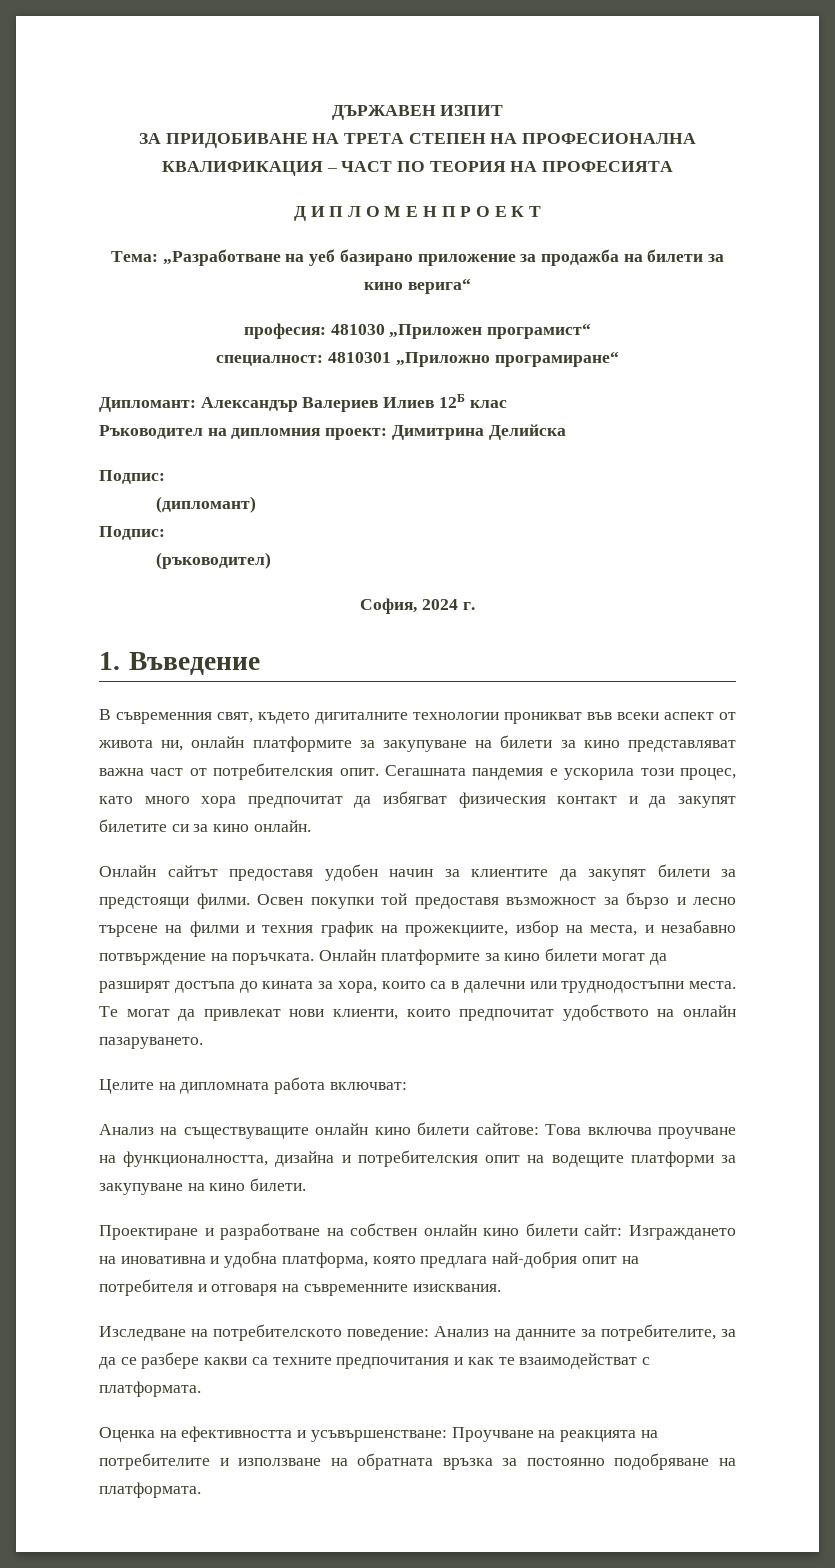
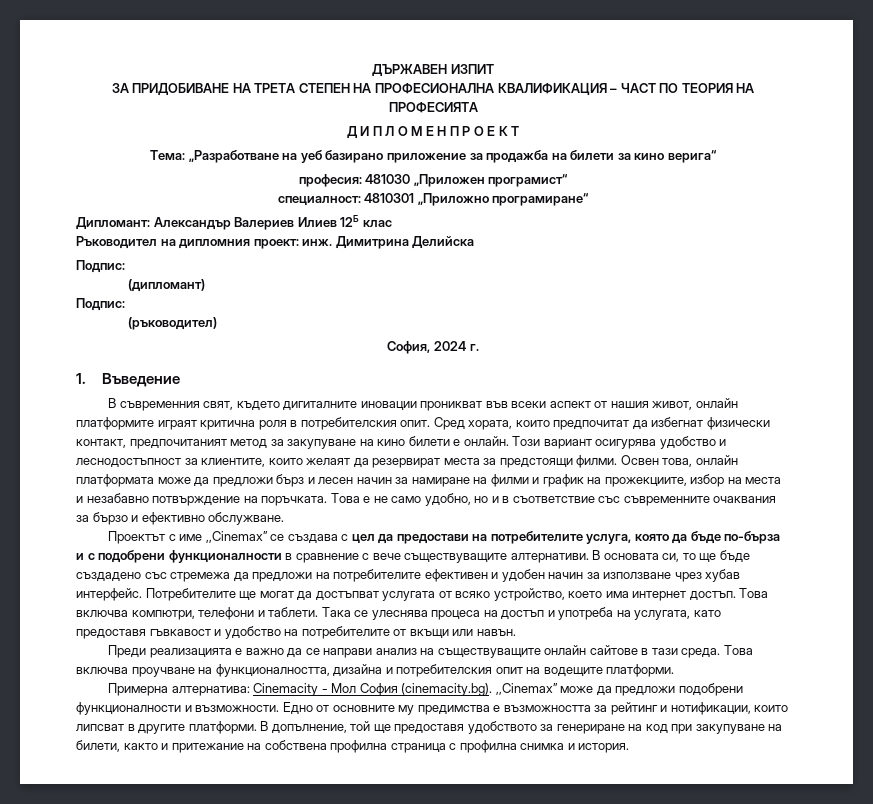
(388, 434) none -> [302,239,333,246] инж.
[413,712,499,720] технологии -> [360,401,417,411] иновации
[98,735,736,752] [99,763,736,780] [99,791,737,808] [99,819,311,832] [99,864,736,881] [99,892,736,909] [99,925,158,937] живота ни, онлайн платформите за закупуване на билети за кино представляват важна част от потребителския опит. Сегашната пандемия е ускорила този процес, като много хора предпочитат да избягват физическия контакт и да закупят билетите си за кино онлайн. // Онлайн сайтът предоставя удобен начин за клиентите да закупят билети за предстоящи филми. Освен покупки той предоставя възможност за бързо и лесно търсене -> [610,398,738,410] [76,417,770,430] [76,436,727,449] [76,455,738,468] [76,474,470,487] нашия живот, онлайн платформите играят критична роля в потребителския опит. Сред хората, които предпочитат да избегнат физически контакт, предпочитаният метод за закупуване на кино билети е онлайн. Този вариант осигурява удобство и леснодостъпност за клиентите, които желаят да резервират места за предстоящи филми. Освен това, онлайн платформата може да предложи бърз и лесен начин за намиране
[262,925,314,933] техния -> (540, 480) none
[590,925,638,936] места, -> [745,477,782,484] места
[319,948,667,965] [99,981,736,993] [99,1004,737,1021] [99,1037,203,1049] [99,1077,407,1094] [99,1122,539,1139] Онлайн платформите за кино билети могат да разширят достъпа до кината за хора, които са в далечни или труднодостъпни места. Те могат да привлекат нови клиенти, които предпочитат удобството на онлайн пазаруването. // Целите на дипломната работа включват: // Анализ на съществуващите онлайн кино билети сайтове: -> [330,493,777,506] [76,512,285,525] [108,531,781,544] [76,550,750,563] [76,569,741,582] [76,588,769,601] [76,607,721,620] [76,626,516,639] [108,645,721,658] Това е не само удобно, но и в съответствие със съвременните очаквания за бързо и ефективно обслужване. // Проектът с име ,,Cinemax” се създава с цел да предостави на потребителите услуга, която да бъде по-бърза и с подобрени функционалности в сравнение с вече съществуващите алтернативи. В основата си, то ще бъде създадено със стремежа да предложи на потребителите ефективен и удобен начин за използване чрез хубав интерфейс. Потребителите ще могат да достъпват услугата от всяко устройство, което има интернет достъп. Това включва компютри, телефони и таблети. Така се улеснява процеса на достъп и употреба на услугата, като предоставя гъвкавост и удобство на потребителите от вкъщи или навън. // Преди реализацията е важно да се направи анализ на съществуващите онлайн сайтове в тази среда.
[630,1151,736,1167] [99,1178,307,1195] [99,1223,736,1240] [99,1251,639,1268] [99,1279,501,1296] [99,1324,736,1341] [99,1352,650,1369] [99,1381,201,1397] [99,1426,658,1442] [99,1453,736,1470] [99,1482,201,1498] платформи за закупуване на кино билети. // Проектиране и разработване на собствен онлайн кино билети сайт: Изграждането на иновативна и удобна платформа, която предлага най-добрия опит на потребителя и отговаря на съвременните изисквания. // Изследване на потребителското поведение: Анализ на данните за потребителите, за да се разбере какви са техните предпочитания и как те взаимодействат с платформата. // Оценка на ефективността и усъвършенстване: Проучване на реакцията на потребителите и използване на обратната връзка за постоянно подобряване на платформата. -> [606,664,675,677] [108,683,743,696] [76,702,789,715] [76,721,783,734] [76,740,630,753] платформи. // Примерна алтернатива: Cinemacity - Мол София (cinemacity.bg). ,,Cinemax” може да предложи подобрени функционалности и възможности. Едно от основните му предимства е възможността за рейтинг и нотификации, които липсват в другите платформи. В допълнение, той ще предоставя удобството за генериране на код при закупуване на билети, както и притежание на собствена профилна страница с профилна снимка и история.

